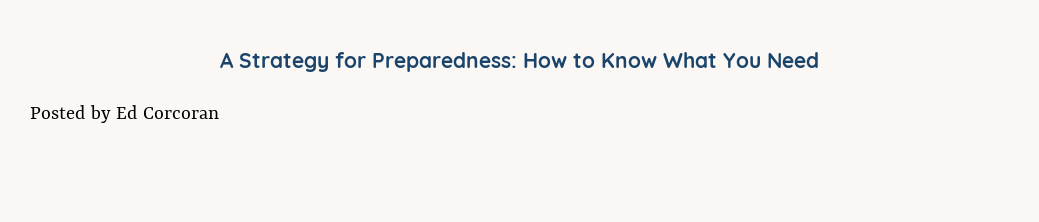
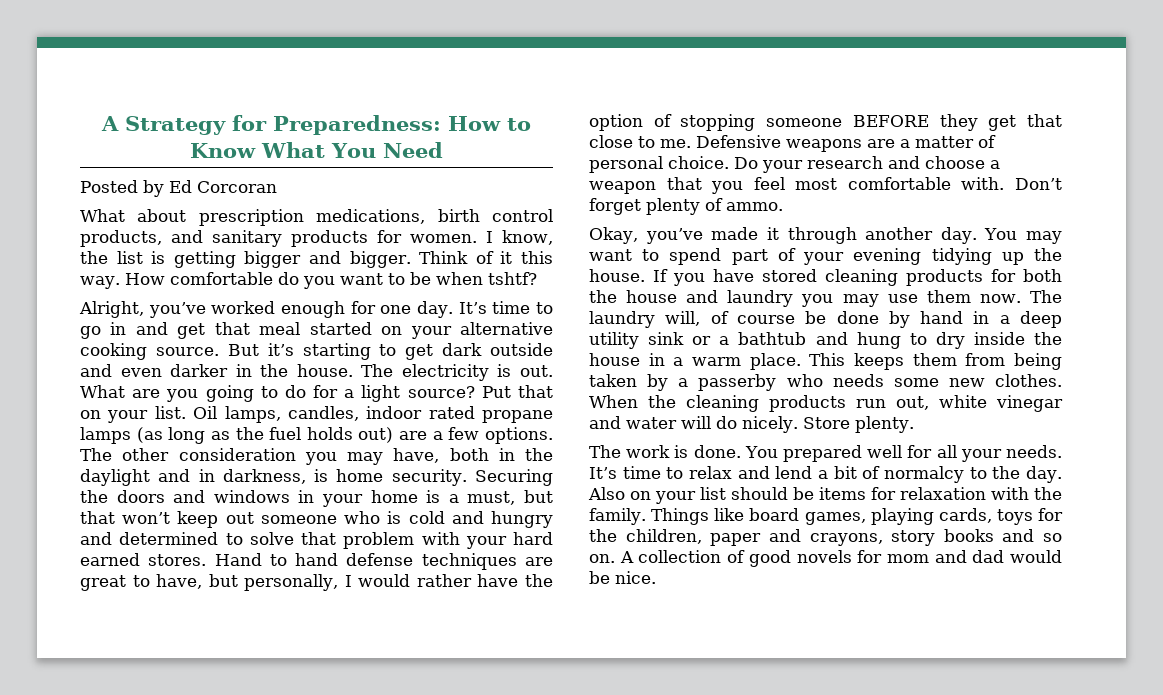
(220, 113) none -> [80,209,553,226] [80,230,554,247] [80,251,553,268] [80,272,537,289] [79,301,553,318] [80,322,553,339] [80,343,553,360] [80,364,553,381] [80,385,553,402] [80,406,553,423] [80,427,553,444] [80,448,553,465] [80,469,553,486] [80,490,554,507] [80,511,553,528] [80,532,553,549] [80,553,553,570] [80,574,553,591] [589,114,1062,131] [589,135,996,152] [589,156,1000,173] [589,177,1062,194] [589,198,783,215] [589,227,1062,244] [589,248,1062,265] [589,269,1062,286] [589,290,1062,307] [589,311,1062,328] [589,332,1062,349] [589,353,1062,370] [589,374,1062,391] [589,395,1063,412] [589,416,914,433] [589,445,1062,462] [589,466,1063,483] [588,487,1062,504] [589,508,1063,525] [589,529,1062,546] [589,550,1062,567] [589,571,656,584] // What about prescription medications, birth control products, and sanitary products for women. I know, the list is getting bigger and bigger. Think of it this way. How comfortable do you want to be when tshtf? // Alright, you’ve worked enough for one day. It’s time to go in and get that meal started on your alternative cooking source. But it’s starting to get dark outside and even darker in the house. The electricity is out. What are you going to do for a light source? Put that on your list. Oil lamps, candles, indoor rated propane lamps (as long as the fuel holds out) are a few options. The other consideration you may have, both in the daylight and in darkness, is home security. Securing the doors and windows in your home is a must, but that won’t keep out someone who is cold and hungry and determined to solve that problem with your hard earned stores. Hand to hand defense techniques are great to have, but personally, I would rather have the option of stopping someone BEFORE they get that close to me. Defensive weapons are a matter of personal choice. Do your research and choose a weapon that you feel most comfortable with. Don’t forget plenty of ammo. // Okay, you’ve made it through another day. You may want to spend part of your evening tidying up the house. If you have stored cleaning products for both the house and laundry you may use them now. The laundry will, of course be done by hand in a deep utility sink or a bathtub and hung to dry inside the house in a warm place. This keeps them from being taken by a passerby who needs some new clothes. When the cleaning products run out, white vinegar and water will do nicely. Store plenty. // The work is done. You prepared well for all your needs. It’s time to relax and lend a bit of normalcy to the day. Also on your list should be items for relaxation with the family. Things like board games, playing cards, toys for the children, paper and crayons, story books and so on. A collection of good novels for mom and dad would be nice.

